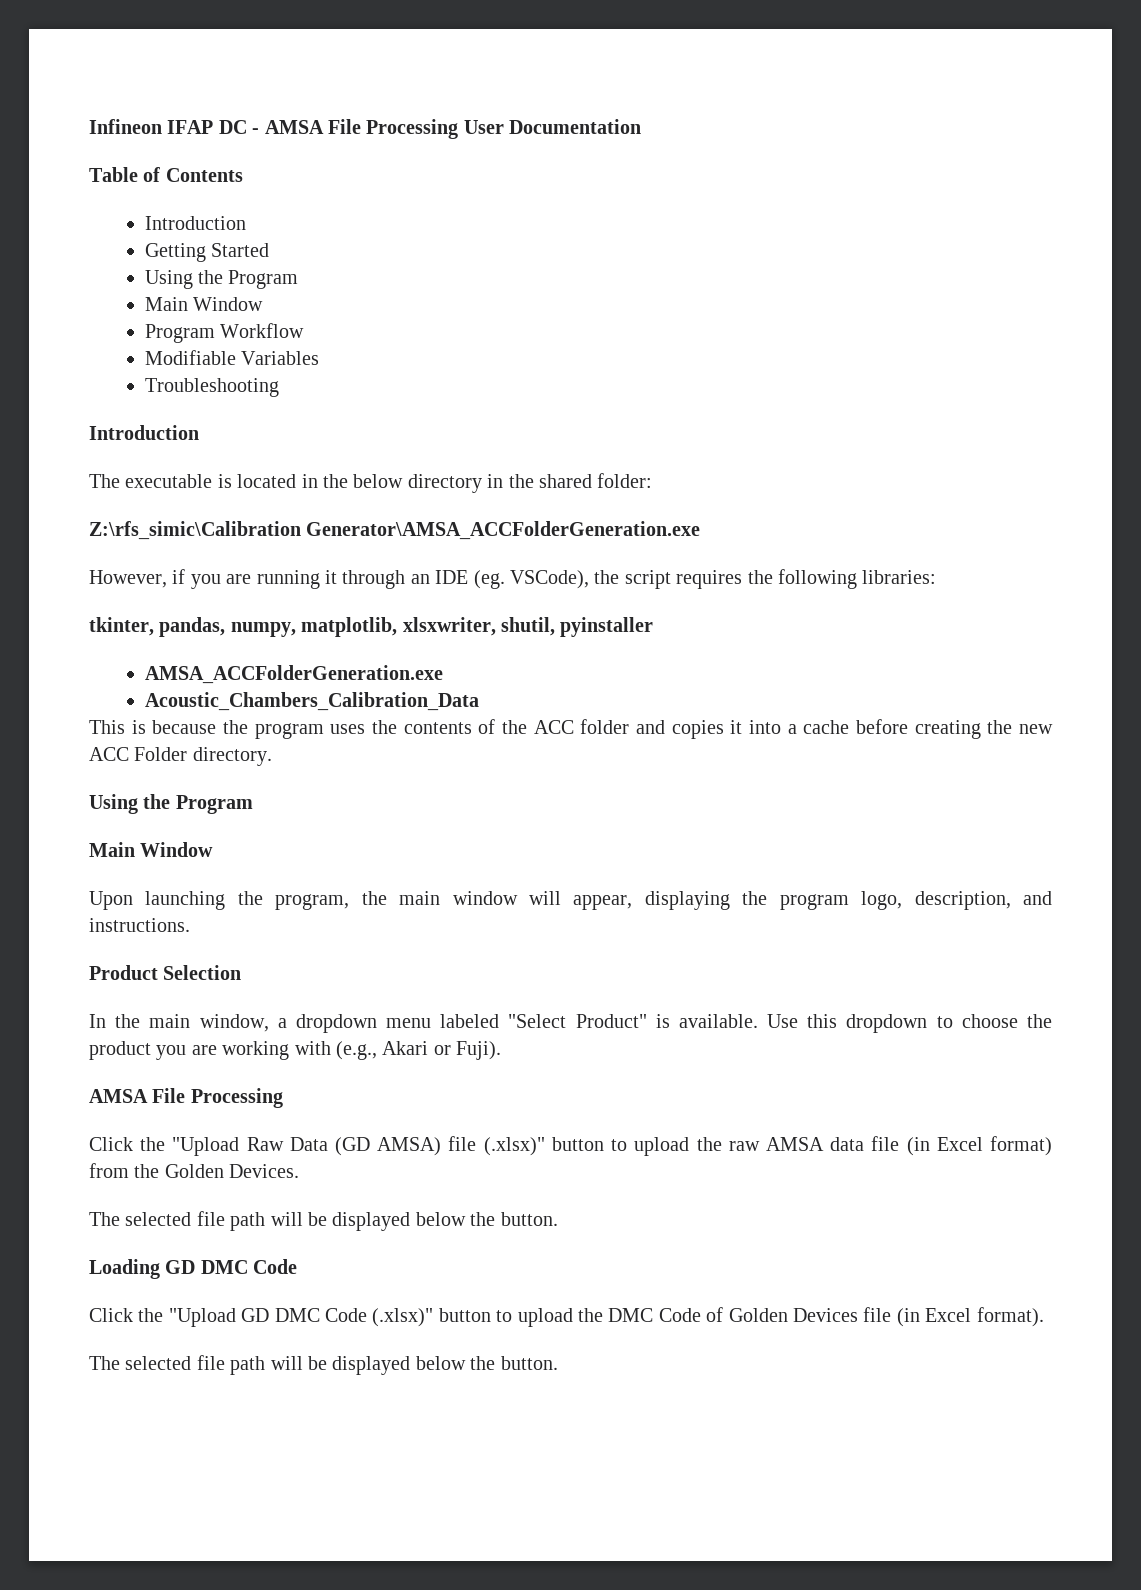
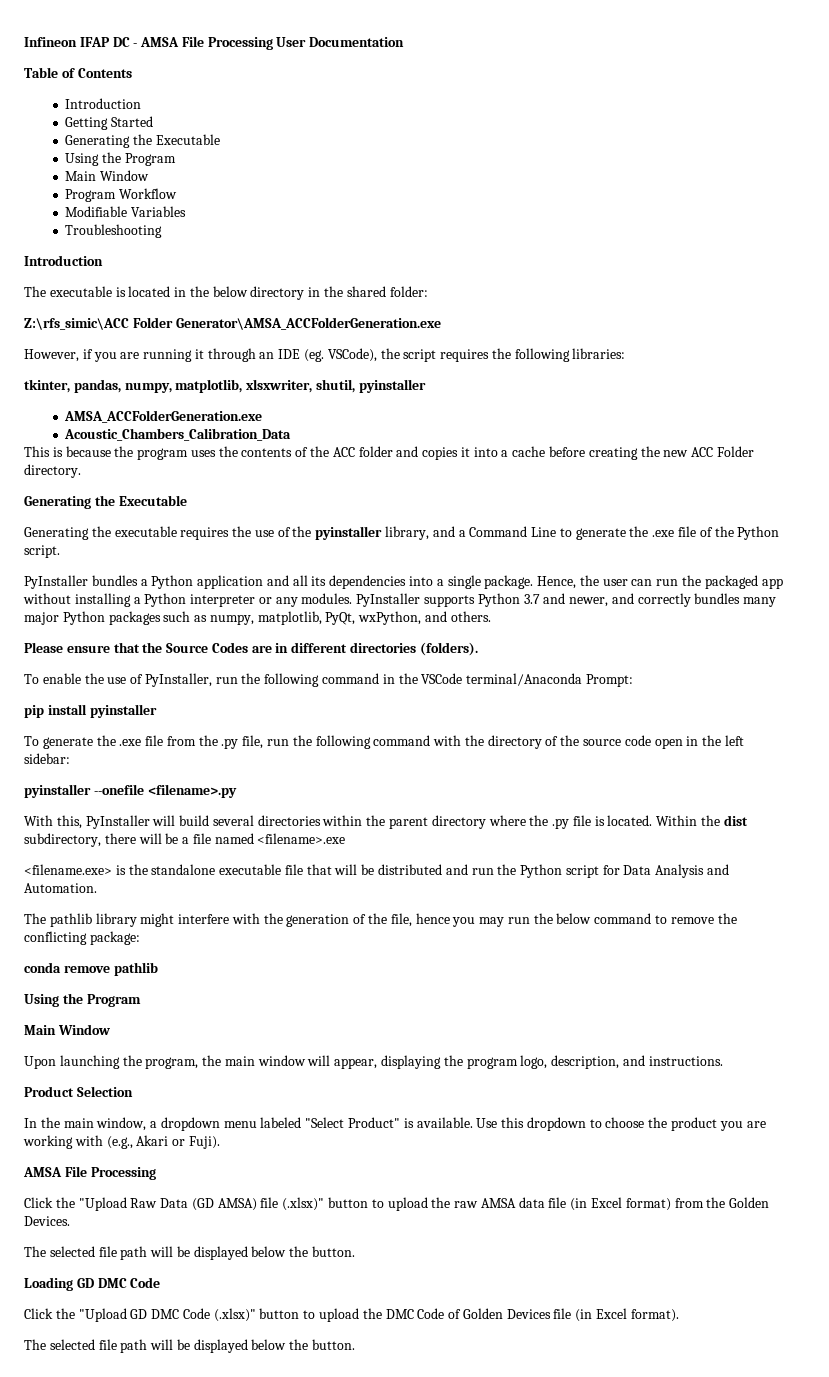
(270, 250) none -> [65,134,221,148] // Generating the Executable
[89,521,301,540] Z:\rfs_simic\Calibration -> [24,317,173,330] Z:\rfs_simic\ACC Folder
(272, 756) none -> [24,495,187,509] [24,526,780,540] [24,545,60,558] [24,575,783,589] [23,593,777,607] [24,611,491,625] [24,642,478,656] [24,673,633,687] [24,704,157,718] [24,735,744,749] [24,753,70,764] [24,784,237,798] [24,815,748,829] [24,833,346,847] [24,864,730,878] [24,883,97,893] [24,913,737,927] [24,931,140,945] [24,962,158,976] // Generating the Executable // Generating the executable requires the use of the pyinstaller library, and a Command Line to generate the .exe file of the Python script. // PyInstaller bundles a Python application and all its dependencies into a single package. Hence, the user can run the packaged app without installing a Python interpreter or any modules. PyInstaller supports Python 3.7 and newer, and correctly bundles many major Python packages such as numpy, matplotlib, PyQt, wxPython, and others. // Please ensure that the Source Codes are in different directories (folders). // To enable the use of PyInstaller, run the following command in the VSCode terminal/Anaconda Prompt: // pip install pyinstaller // To generate the .exe file from the .py file, run the following command with the directory of the source code open in the left sidebar: // pyinstaller --onefile <filename>.py // With this, PyInstaller will build several directories within the parent directory where the .py file is located. Within the dist subdirectory, there will be a file named <filename>.exe // <filename.exe> is the standalone executable file that will be distributed and run the Python script for Data Analysis and Automation. // The pathlib library might interfere with the generation of the file, hence you may run the below command to remove the conflicting package: // conda remove pathlib

